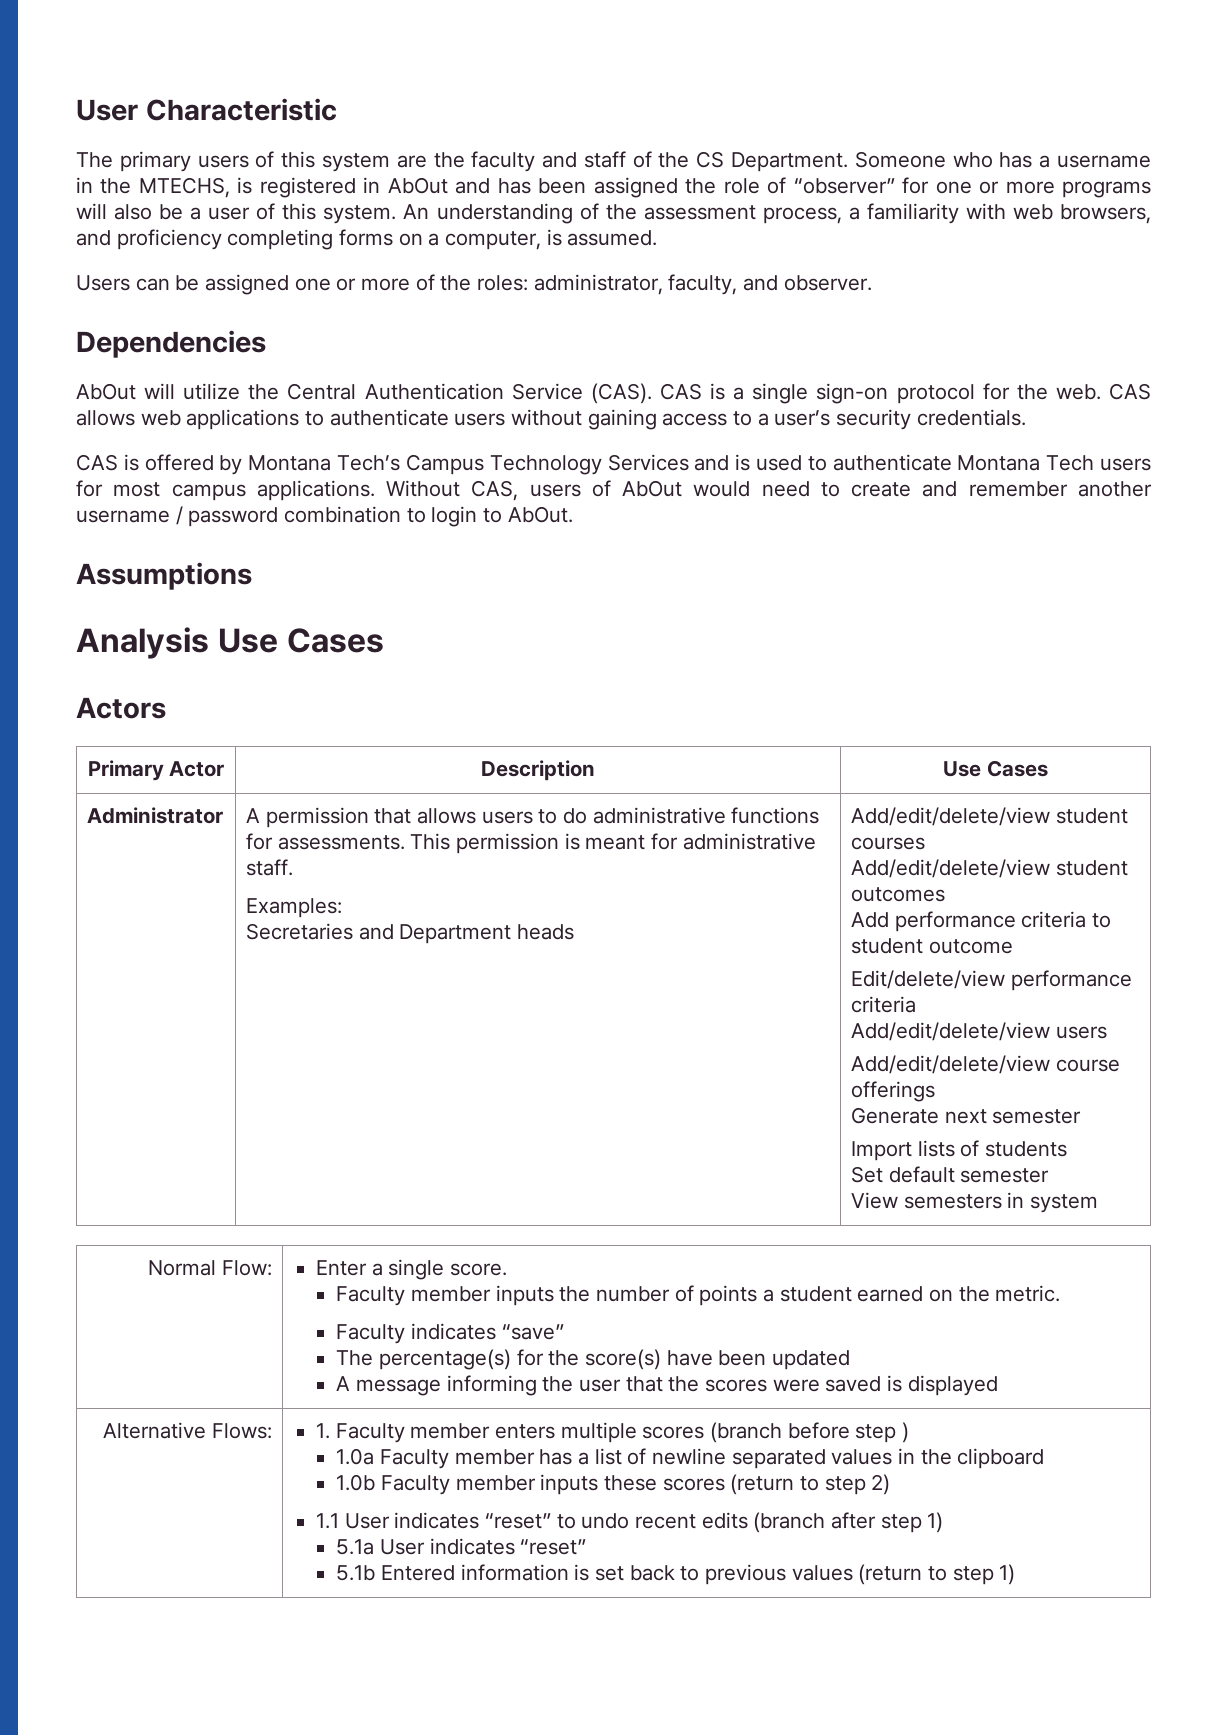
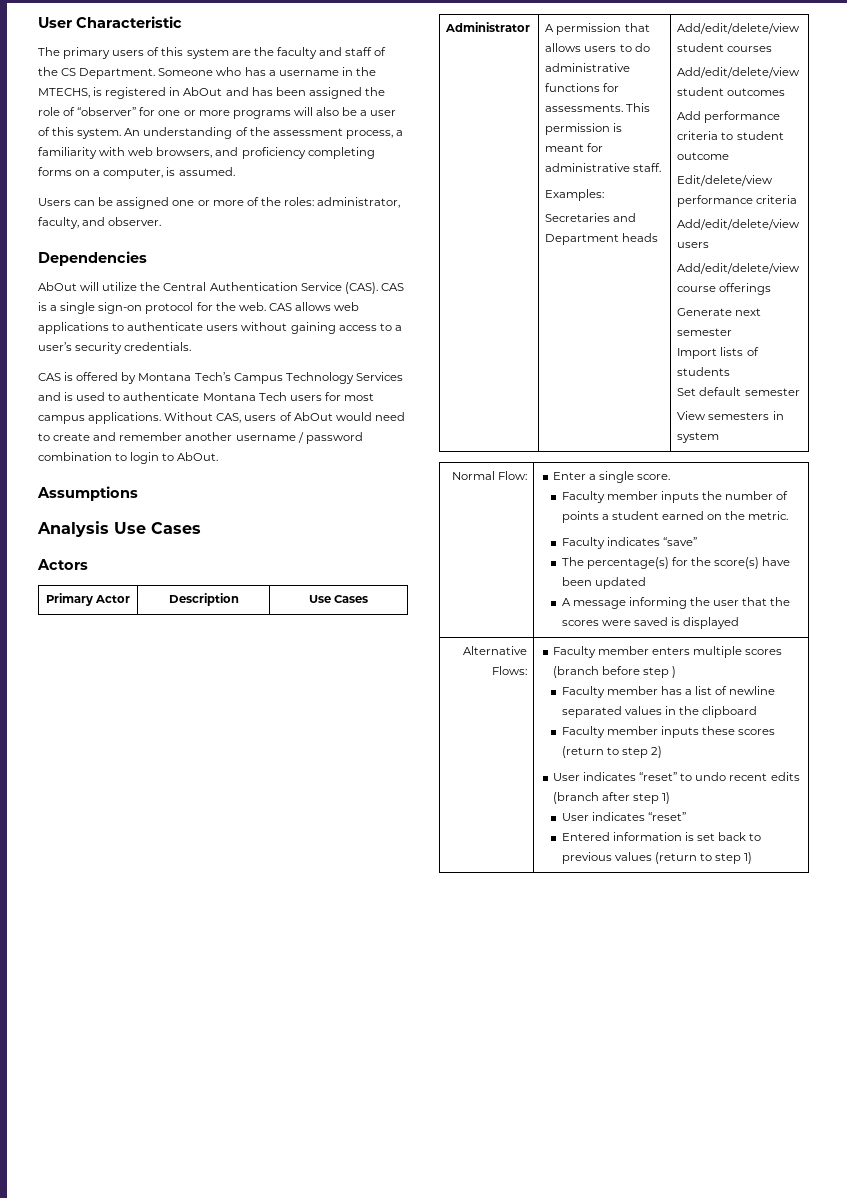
[315,1423,330,1439] 1. -> (527, 670) none
[336,1448,375,1465] 1.0a -> (677, 672) none
[336,1474,376,1491] 1.0b -> (758, 712) none
[315,1513,339,1529] 1.1 -> (662, 752) none
[336,1539,375,1555] 5.1a -> (671, 798) none
[336,1565,376,1581] 5.1b -> (686, 816) none

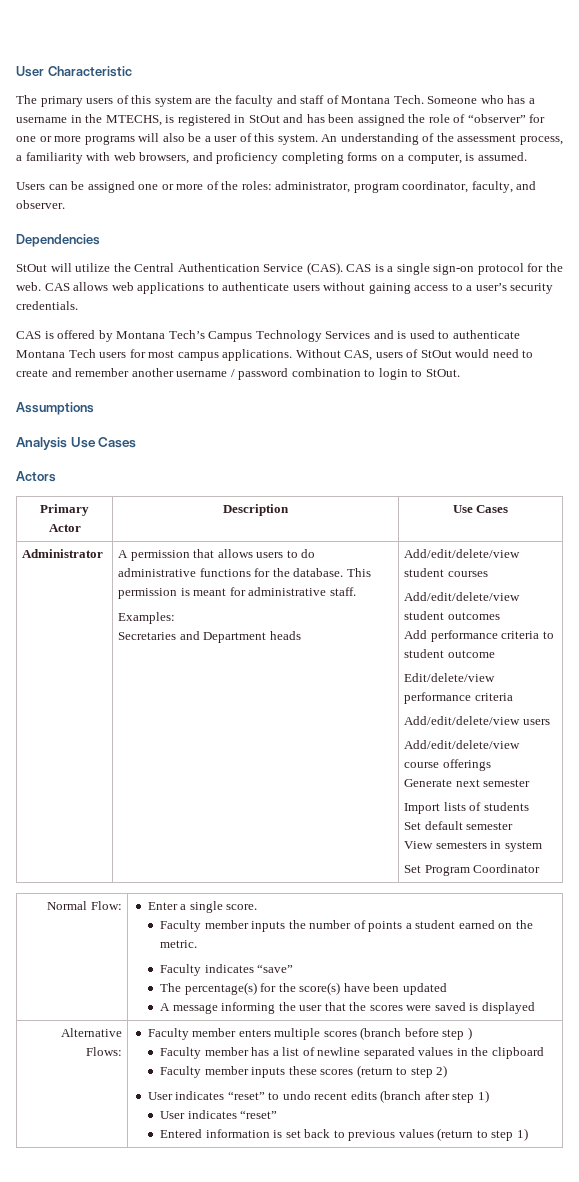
[38,67,156,79] the CS Department. -> [341,95,424,104] Montana Tech.
[183,87,223,96] AbOut -> [248,115,280,123] StOut
(401, 202) none -> [353,181,469,193] program coordinator,
[38,282,77,291] AbOut -> [16,264,47,272] StOut
[293,412,333,421] AbOut -> [420,350,452,358] StOut
[177,452,219,461] AbOut. -> [425,369,460,377] StOut.
[545,104,624,112] assessments. -> [272,568,344,577] the database.
(720, 437) none -> [404,864,541,876] // Set Program Coordinator

